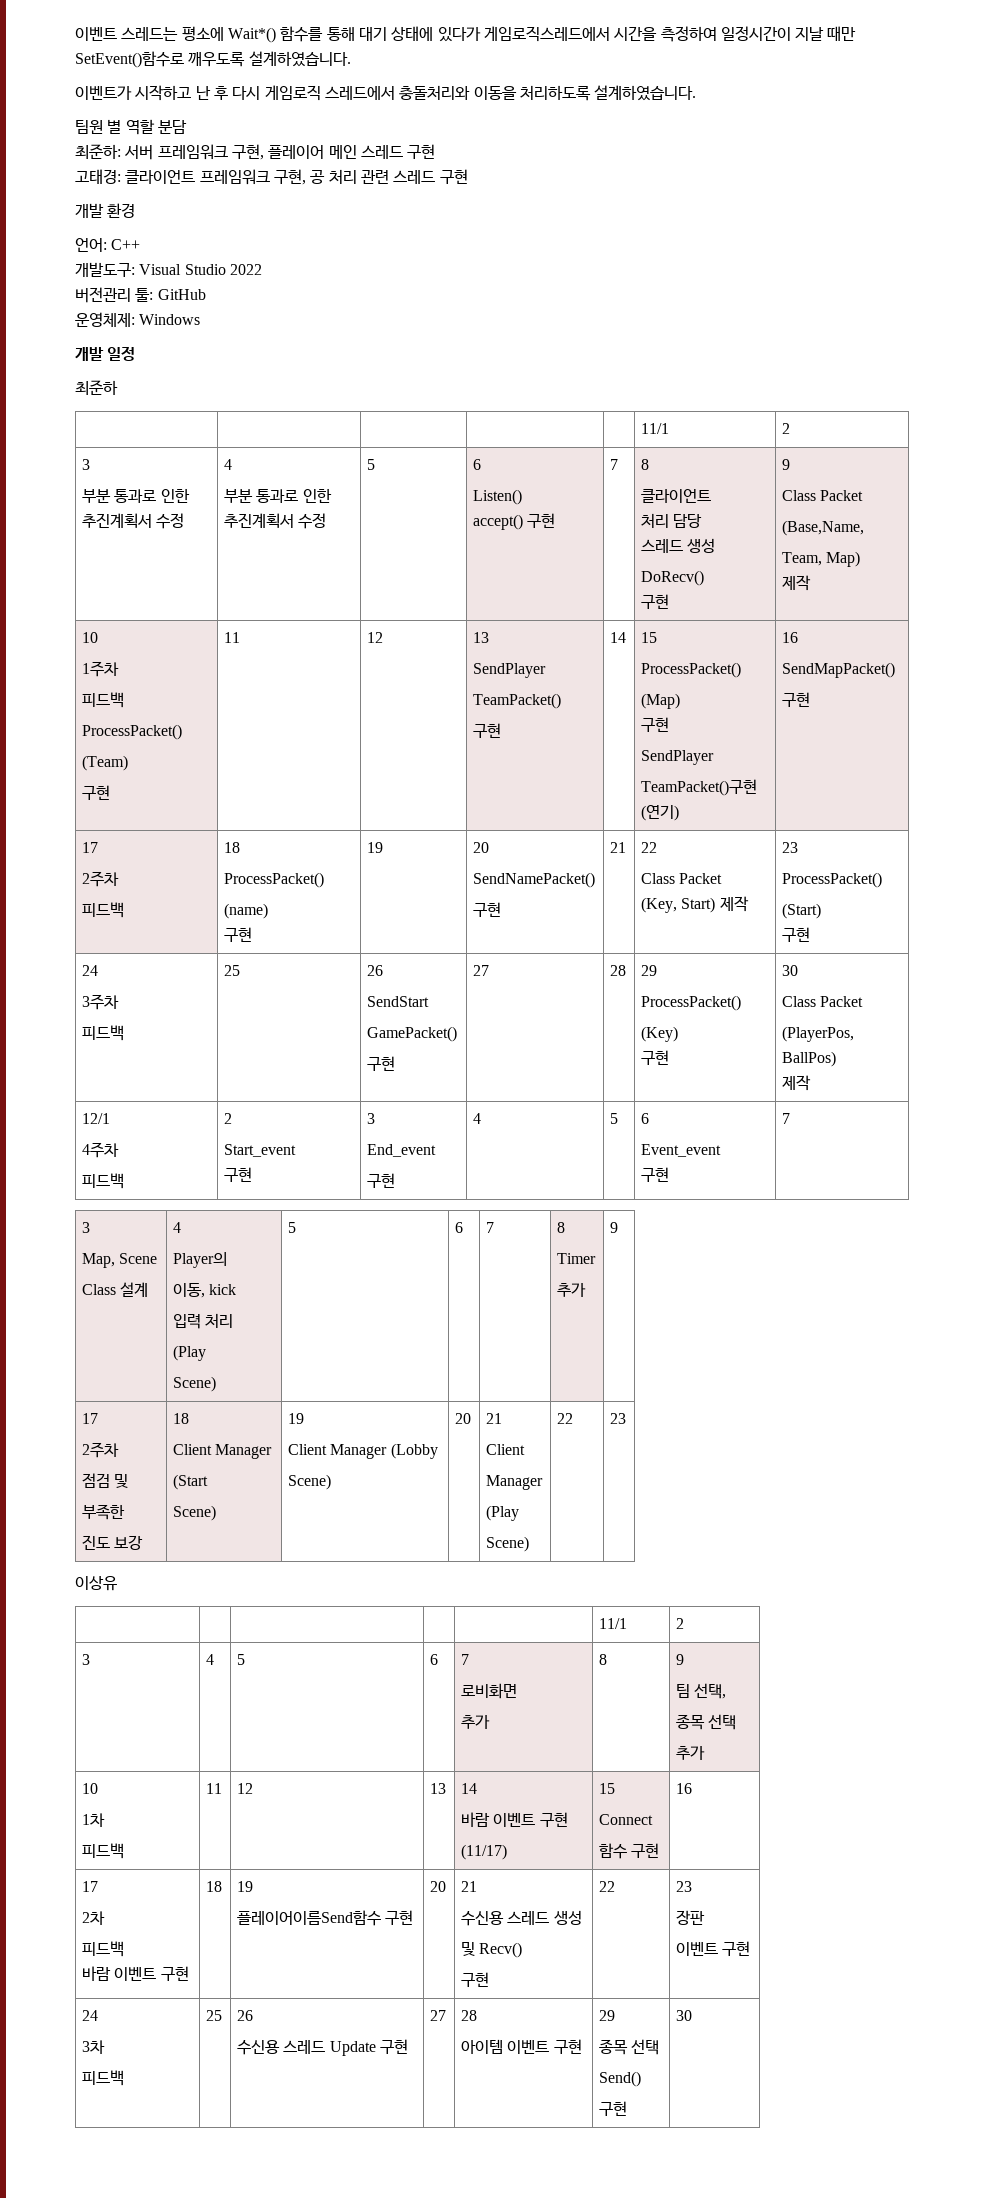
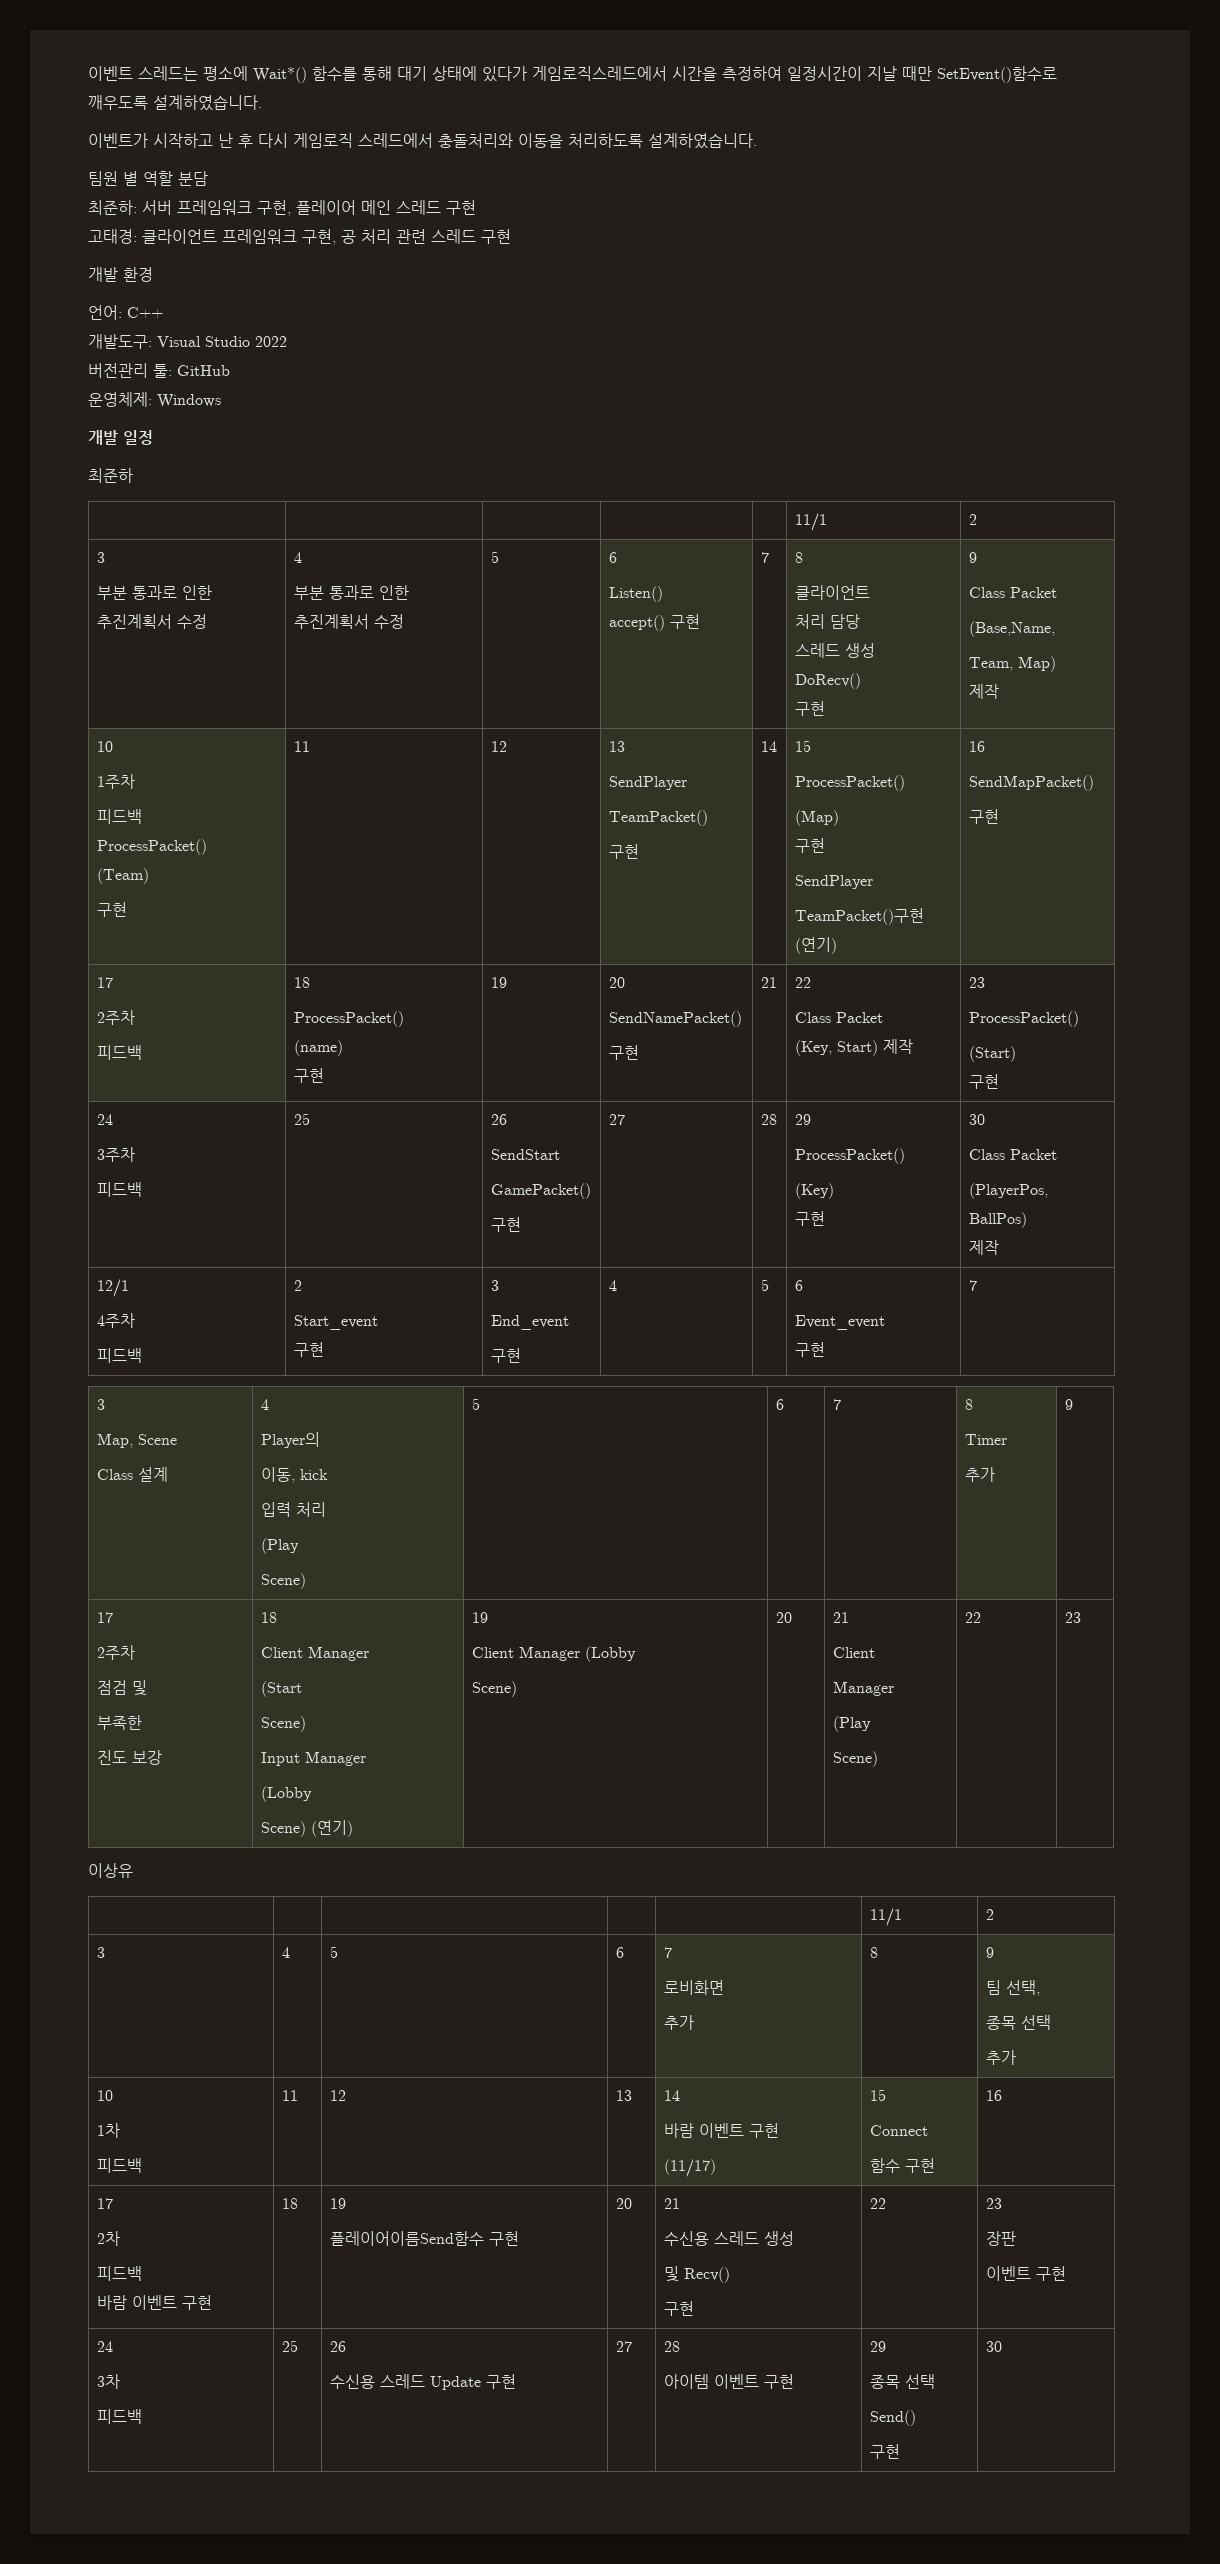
(217, 1513) none -> [260,1751,366,1766] [260,1786,312,1802] [260,1820,353,1837] // Input Manager // (Lobby // Scene) (연기)

